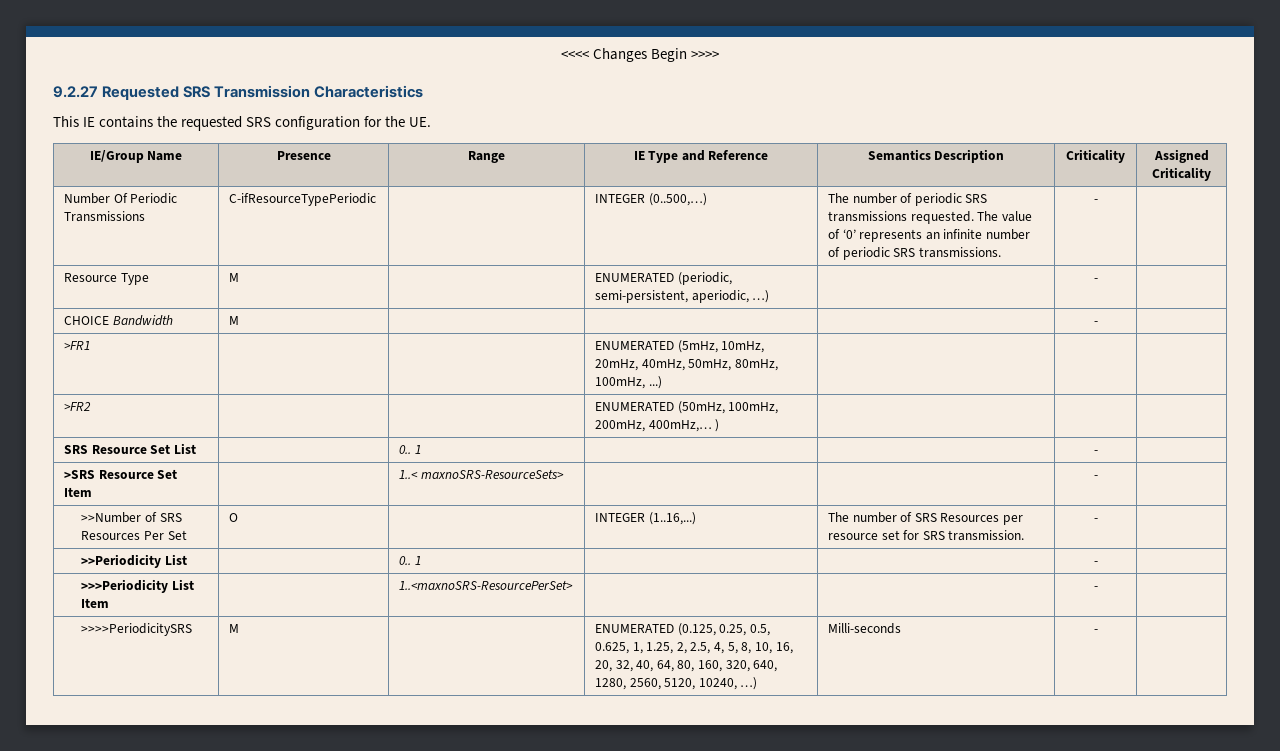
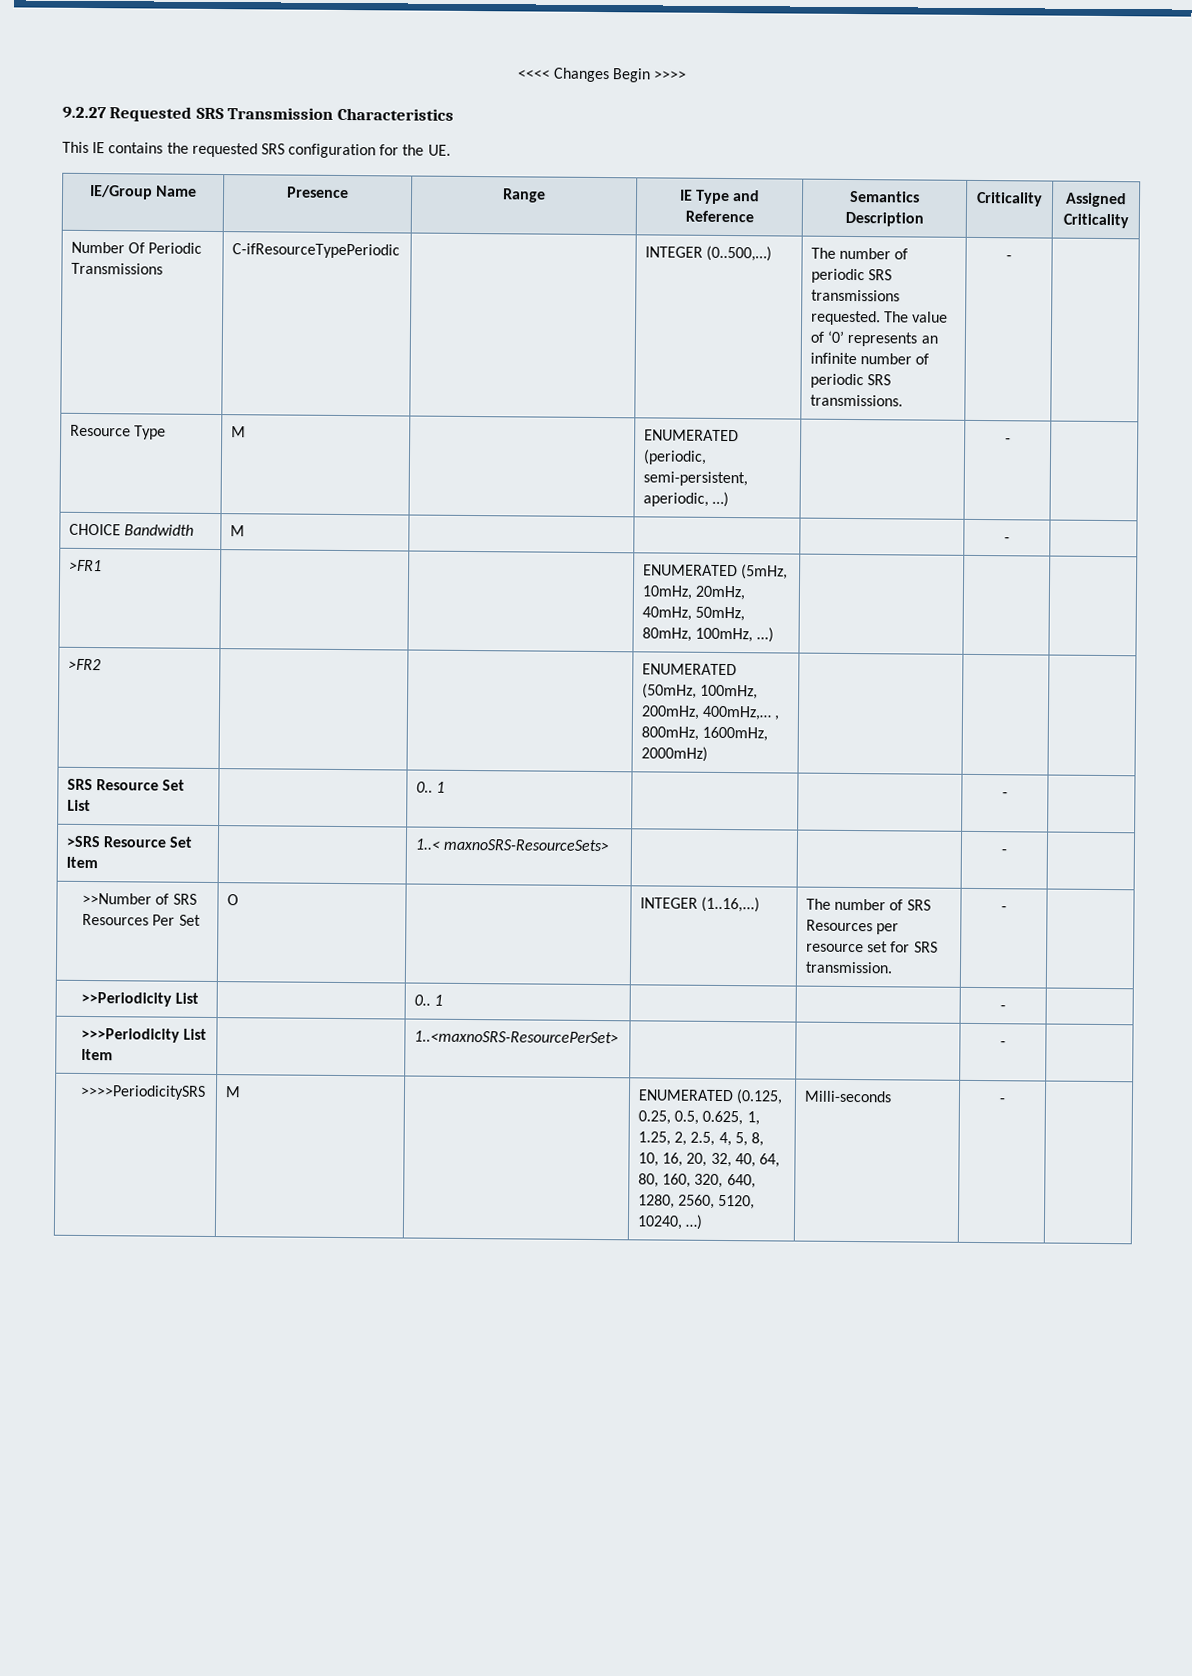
[715,419,720,432] ) -> [774,715,780,721] [641,726,769,742] [641,746,709,762] , 800mHz, 1600mHz, 2000mHz)

